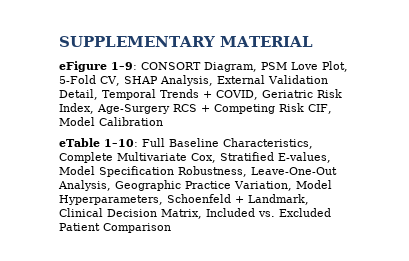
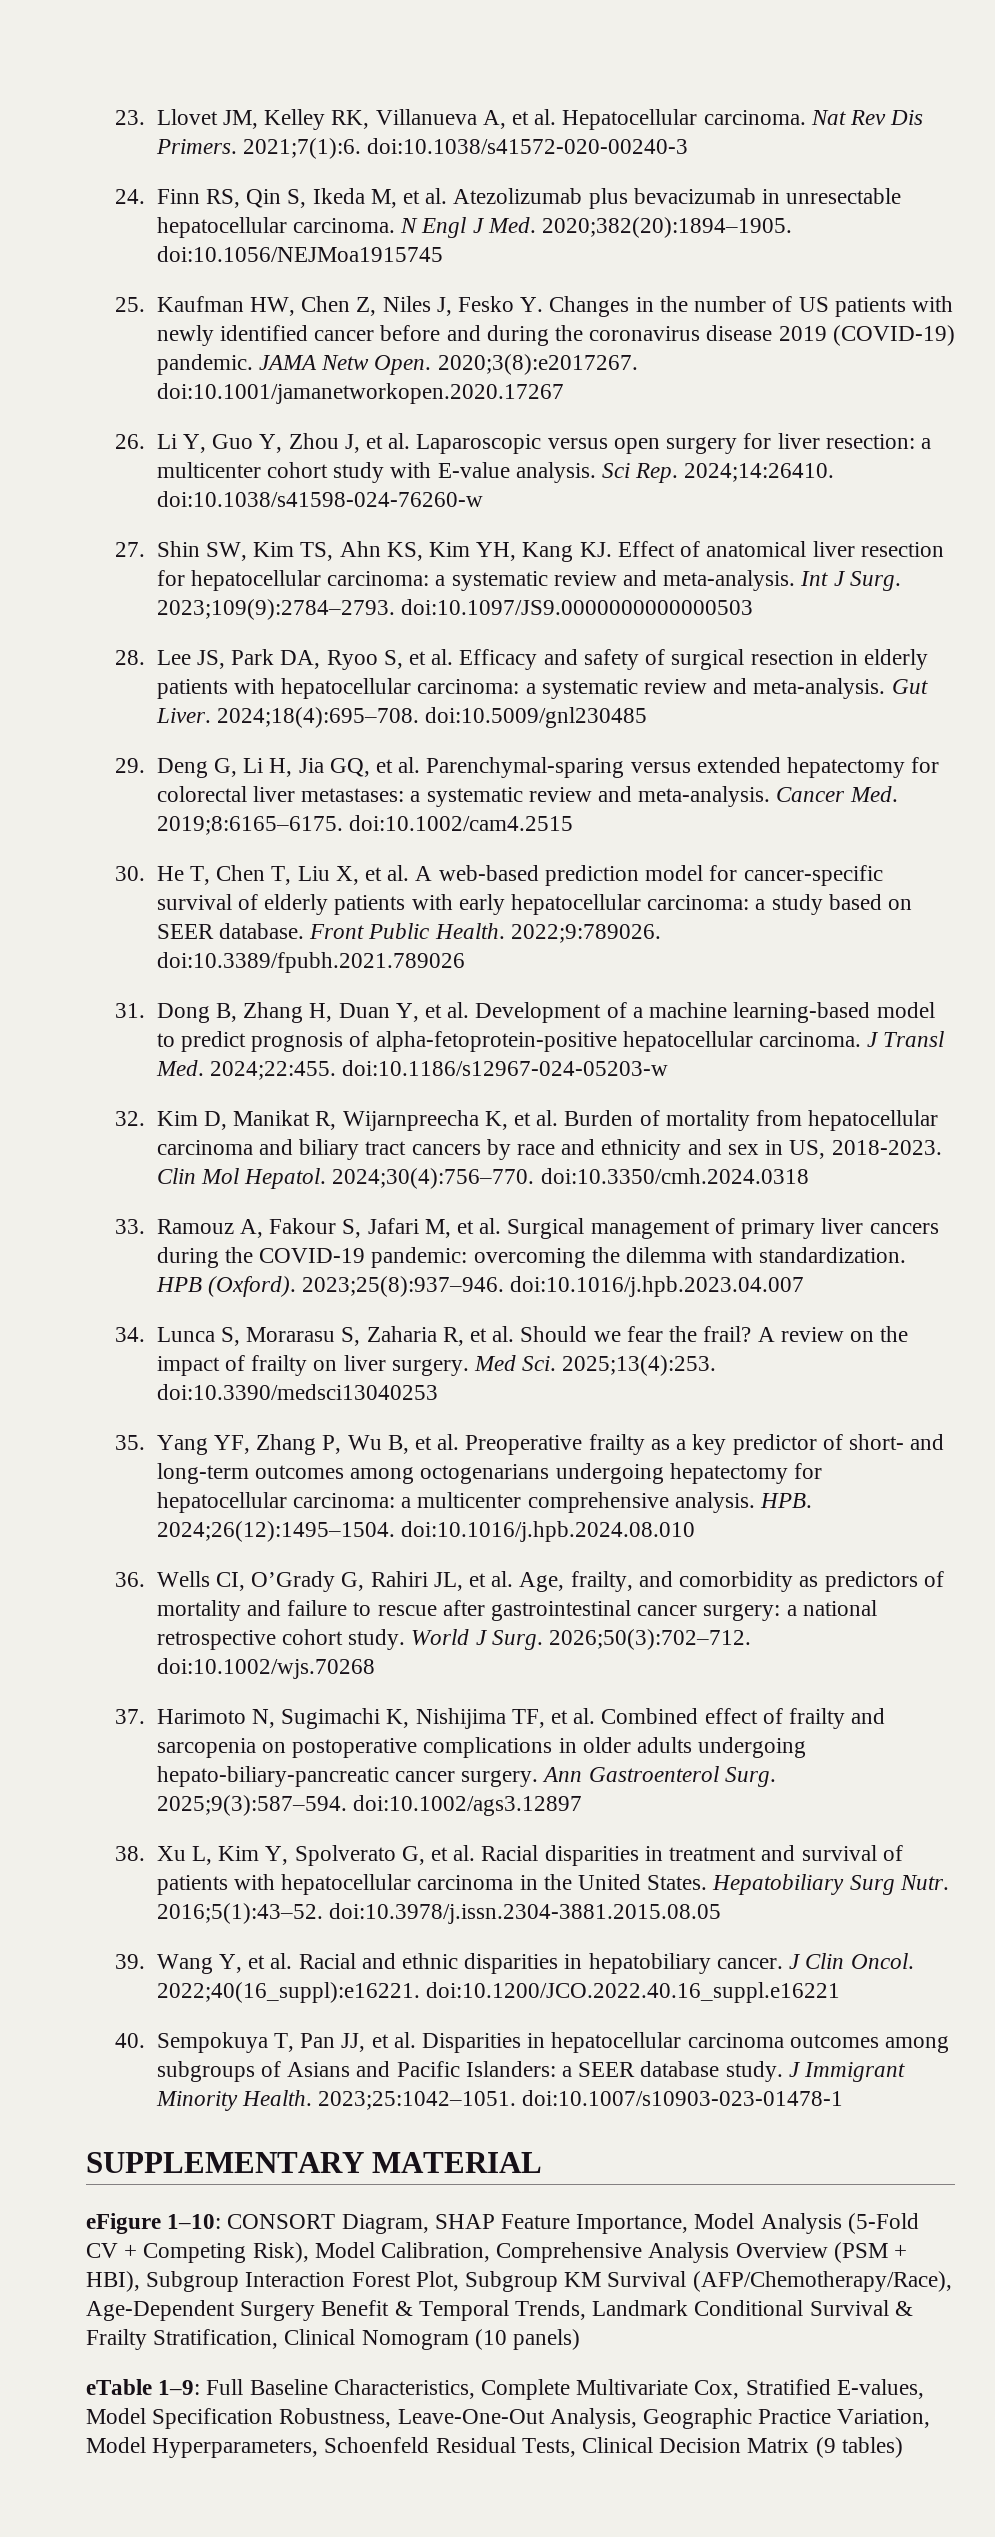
(59, 41) none -> [115,109,924,130] [155,138,689,159] [115,188,902,209] [156,217,793,238] [156,246,443,262] [115,296,953,317] [156,325,955,346] [156,354,638,375] [156,383,564,404] [115,433,931,454] [156,462,835,483] [156,491,483,507] [115,541,944,562] [156,570,901,591] [156,599,754,620] [115,649,928,670] [156,678,928,699] [155,707,648,728] [115,757,940,778] [156,786,898,807] [156,815,574,835] [115,865,883,886] [156,894,913,915] [156,923,661,943] [156,952,465,973] [115,1002,935,1023] [156,1031,945,1052] [155,1060,669,1080] [115,1110,939,1131] [156,1139,942,1160] [156,1168,809,1189] [115,1218,939,1239] [156,1247,907,1268] [155,1276,805,1297] [115,1326,909,1346] [156,1355,717,1376] [156,1384,438,1400] [115,1434,945,1455] [156,1463,823,1484] [156,1492,813,1513] [156,1521,696,1542] [115,1571,944,1592] [156,1600,877,1621] [156,1629,752,1650] [156,1658,375,1679] [115,1708,886,1729] [156,1737,807,1758] [156,1766,776,1787] [156,1795,583,1816] [115,1845,903,1866] [156,1874,949,1895] [156,1903,722,1924] [115,1953,914,1974] [156,1982,841,2003] [115,2032,950,2053] [156,2061,906,2082] [155,2090,844,2111] 23. Llovet JM, Kelley RK, Villanueva A, et al. Hepatocellular carcinoma. Nat Rev Dis Primers. 2021;7(1):6. doi:10.1038/s41572-020-00240-3 // 24. Finn RS, Qin S, Ikeda M, et al. Atezolizumab plus bevacizumab in unresectable hepatocellular carcinoma. N Engl J Med. 2020;382(20):1894–1905. doi:10.1056/NEJMoa1915745 // 25. Kaufman HW, Chen Z, Niles J, Fesko Y. Changes in the number of US patients with newly identified cancer before and during the coronavirus disease 2019 (COVID-19) pandemic. JAMA Netw Open. 2020;3(8):e2017267. doi:10.1001/jamanetworkopen.2020.17267 // 26. Li Y, Guo Y, Zhou J, et al. Laparoscopic versus open surgery for liver resection: a multicenter cohort study with E-value analysis. Sci Rep. 2024;14:26410. doi:10.1038/s41598-024-76260-w // 27. Shin SW, Kim TS, Ahn KS, Kim YH, Kang KJ. Effect of anatomical liver resection for hepatocellular carcinoma: a systematic review and meta-analysis. Int J Surg. 2023;109(9):2784–2793. doi:10.1097/JS9.0000000000000503 // 28. Lee JS, Park DA, Ryoo S, et al. Efficacy and safety of surgical resection in elderly patients with hepatocellular carcinoma: a systematic review and meta-analysis. Gut Liver. 2024;18(4):695–708. doi:10.5009/gnl230485 // 29. Deng G, Li H, Jia GQ, et al. Parenchymal-sparing versus extended hepatectomy for colorectal liver metastases: a systematic review and meta-analysis. Cancer Med. 2019;8:6165–6175. doi:10.1002/cam4.2515 // 30. He T, Chen T, Liu X, et al. A web-based prediction model for cancer-specific survival of elderly patients with early hepatocellular carcinoma: a study based on SEER database. Front Public Health. 2022;9:789026. doi:10.3389/fpubh.2021.789026 // 31. Dong B, Zhang H, Duan Y, et al. Development of a machine learning-based model to predict prognosis of alpha-fetoprotein-positive hepatocellular carcinoma. J Transl Med. 2024;22:455. doi:10.1186/s12967-024-05203-w // 32. Kim D, Manikat R, Wijarnpreecha K, et al. Burden of mortality from hepatocellular carcinoma and biliary tract cancers by race and ethnicity and sex in US, 2018-2023. Clin Mol Hepatol. 2024;30(4):756–770. doi:10.3350/cmh.2024.0318 // 33. Ramouz A, Fakour S, Jafari M, et al. Surgical management of primary liver cancers during the COVID-19 pandemic: overcoming the dilemma with standardization. HPB (Oxford). 2023;25(8):937–946. doi:10.1016/j.hpb.2023.04.007 // 34. Lunca S, Morarasu S, Zaharia R, et al. Should we fear the frail? A review on the impact of frailty on liver surgery. Med Sci. 2025;13(4):253. doi:10.3390/medsci13040253 // 35. Yang YF, Zhang P, Wu B, et al. Preoperative frailty as a key predictor of short- and long-term outcomes among octogenarians undergoing hepatectomy for hepatocellular carcinoma: a multicenter comprehensive analysis. HPB. 2024;26(12):1495–1504. doi:10.1016/j.hpb.2024.08.010 // 36. Wells CI, O’Grady G, Rahiri JL, et al. Age, frailty, and comorbidity as predictors of mortality and failure to rescue after gastrointestinal cancer surgery: a national retrospective cohort study. World J Surg. 2026;50(3):702–712. doi:10.1002/wjs.70268 // 37. Harimoto N, Sugimachi K, Nishijima TF, et al. Combined effect of frailty and sarcopenia on postoperative complications in older adults undergoing hepato-biliary-pancreatic cancer surgery. Ann Gastroenterol Surg. 2025;9(3):587–594. doi:10.1002/ags3.12897 // 38. Xu L, Kim Y, Spolverato G, et al. Racial disparities in treatment and survival of patients with hepatocellular carcinoma in the United States. Hepatobiliary Surg Nutr. 2016;5(1):43–52. doi:10.3978/j.issn.2304-3881.2015.08.05 // 39. Wang Y, et al. Racial and ethnic disparities in hepatobiliary cancer. J Clin Oncol. 2022;40(16_suppl):e16221. doi:10.1200/JCO.2022.40.16_suppl.e16221 // 40. Sempokuya T, Pan JJ, et al. Disparities in hepatocellular carcinoma outcomes among subgroups of Asians and Pacific Islanders: a SEER database study. J Immigrant Minority Health. 2023;25:1042–1051. doi:10.1007/s10903-023-01478-1 //
[111,62,137,70] 1–9: -> [167,2214,222,2229] 1–10:
[261,61,348,72] [59,75,328,86] [59,89,342,100] [59,103,332,114] [59,117,163,126] PSM Love Plot, 5-Fold CV, SHAP Analysis, External Validation Detail, Temporal Trends + COVID, Geriatric Risk Index, Age-Surgery RCS + Competing Risk CIF, Model Calibration -> [434,2213,919,2234] [86,2242,908,2263] [86,2271,952,2292] [86,2300,913,2321] [86,2329,581,2350] SHAP Feature Importance, Model Analysis (5-Fold CV + Competing Risk), Model Calibration, Comprehensive Analysis Overview (PSM + HBI), Subgroup Interaction Forest Plot, Subgroup KM Survival (AFP/Chemotherapy/Race), Age-Dependent Surgery Benefit & Temporal Trends, Landmark Conditional Survival & Frailty Stratification, Clinical Nomogram (10 panels)
[104,139,138,147] 1–10: -> [158,2380,201,2395] 1–9:
[235,194,309,205] [59,208,331,219] [59,223,171,233] + Landmark, Clinical Decision Matrix, Included vs. Excluded Patient Comparison -> [435,2437,903,2458] Residual Tests, Clinical Decision Matrix (9 tables)

